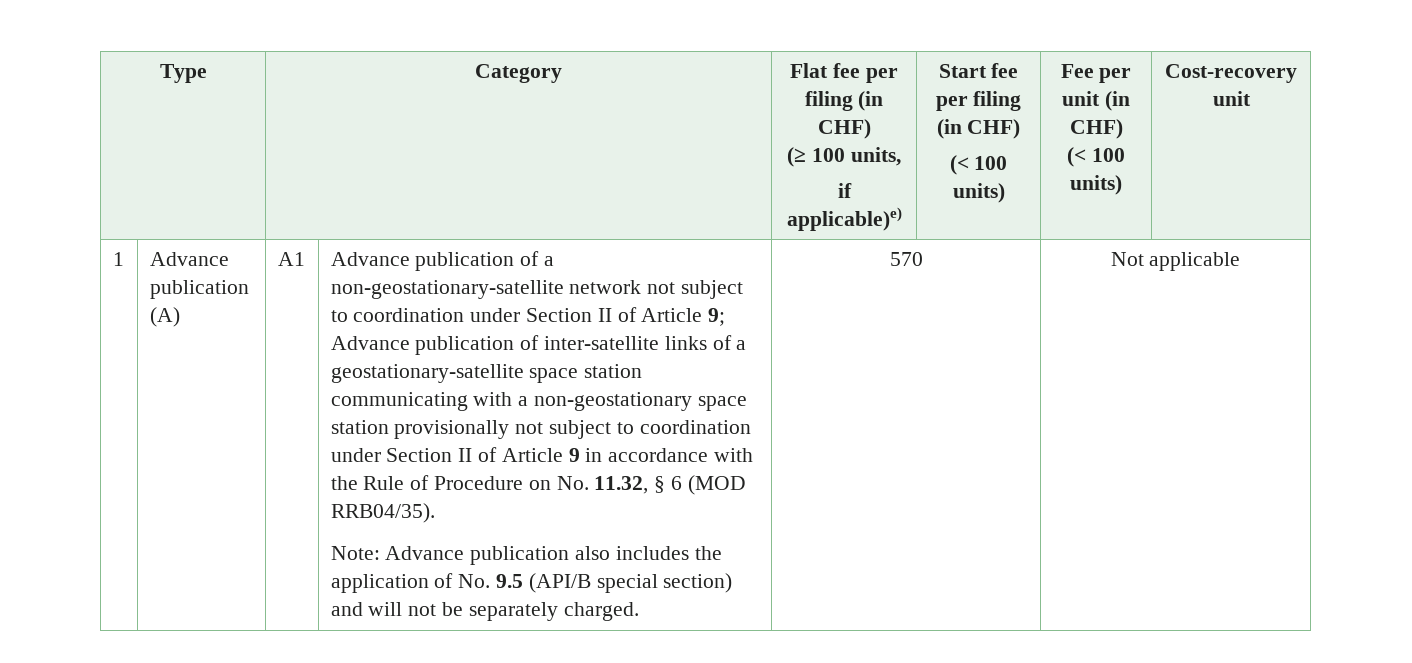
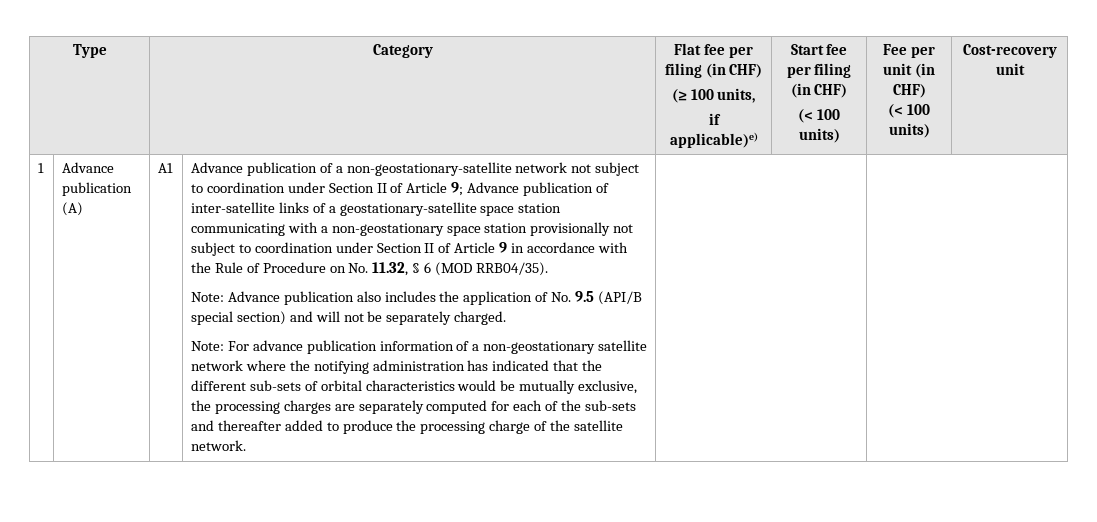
[889,252,923,266] [1110,252,1241,271] | 570 | Not applicable -> [190,340,648,354] [190,360,603,374] [190,380,638,394] [190,400,636,414] [190,420,623,434] [190,440,246,451] // Note: For advance publication information of a non-geostationary satellite network where the notifying administration has indicated that the different sub-sets of orbital characteristics would be mutually exclusive, the processing charges are separately computed for each of the sub-sets and thereafter added to produce the processing charge of the satellite network. | |

